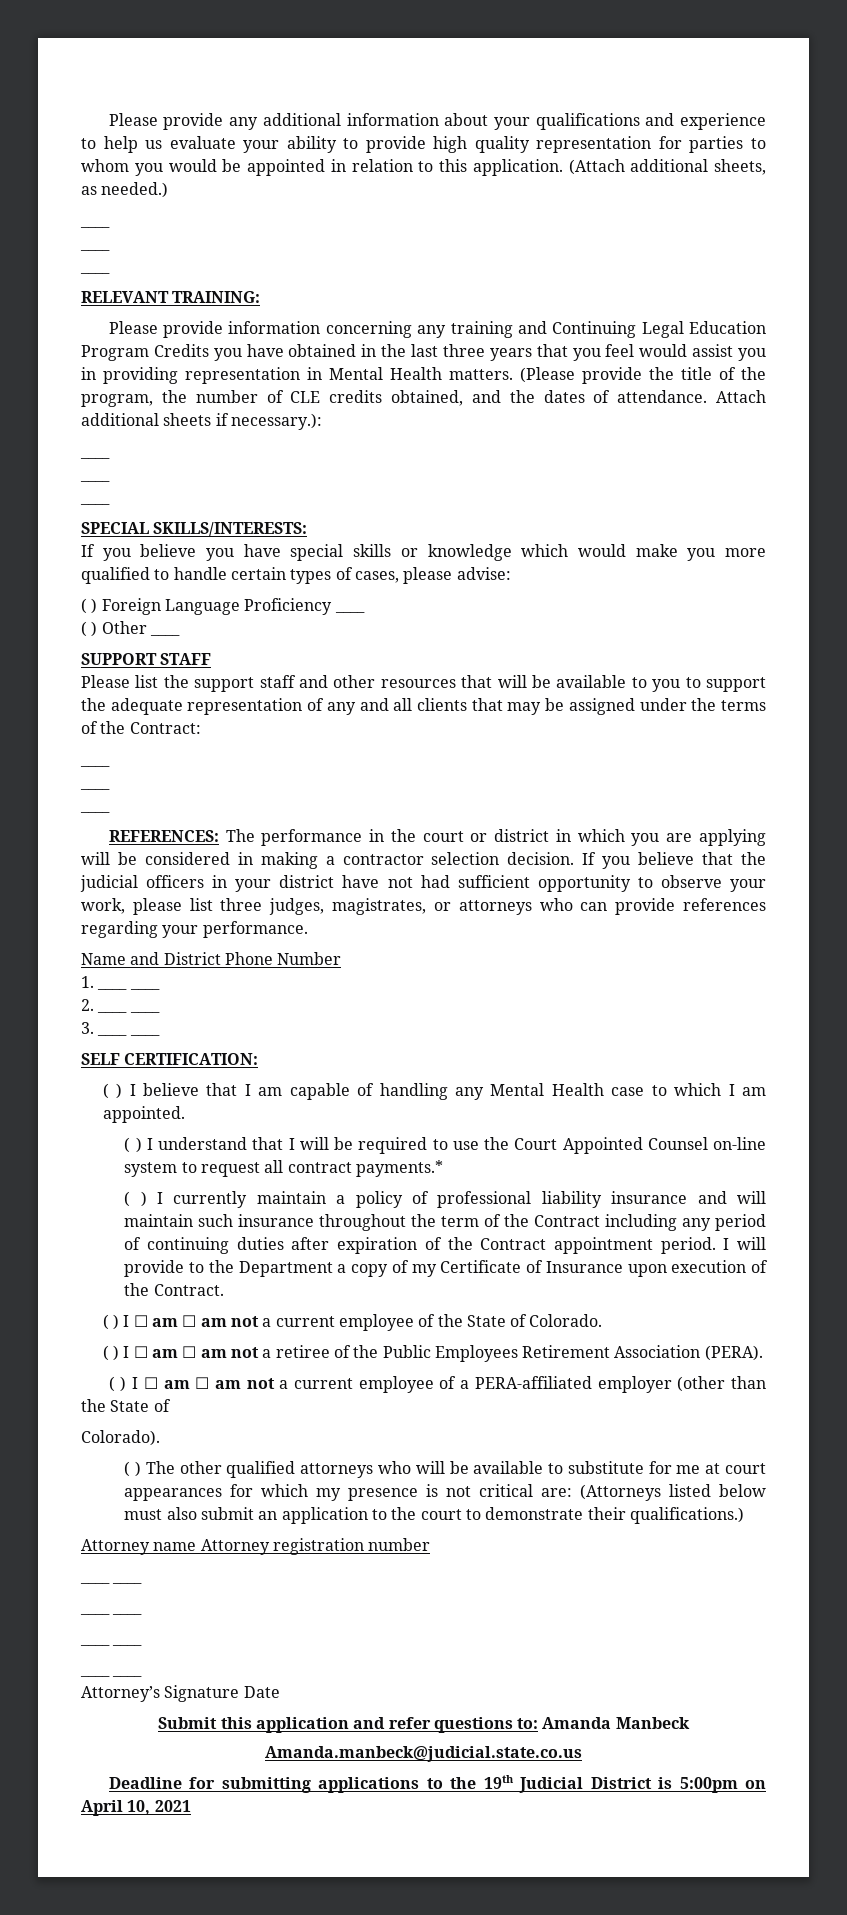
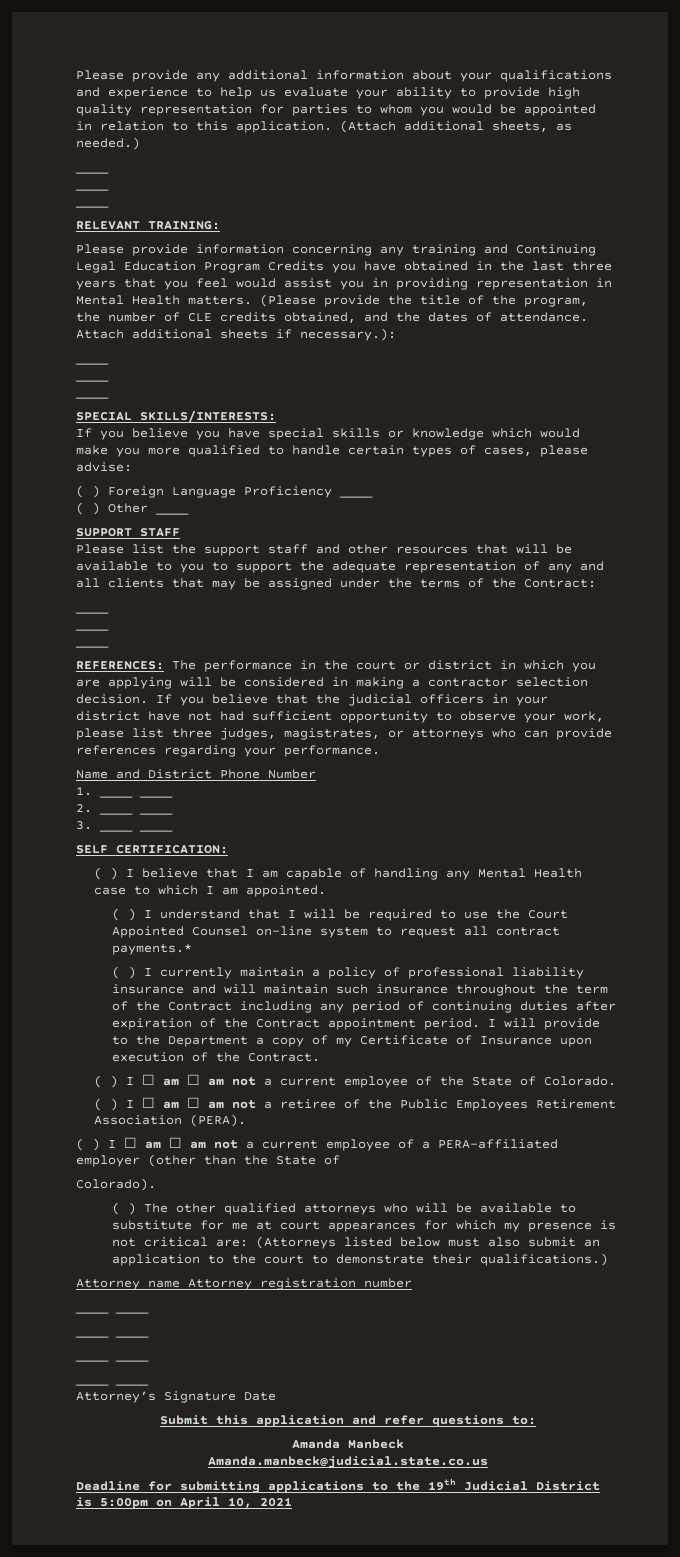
(539, 1723) none -> (536, 1420) //

